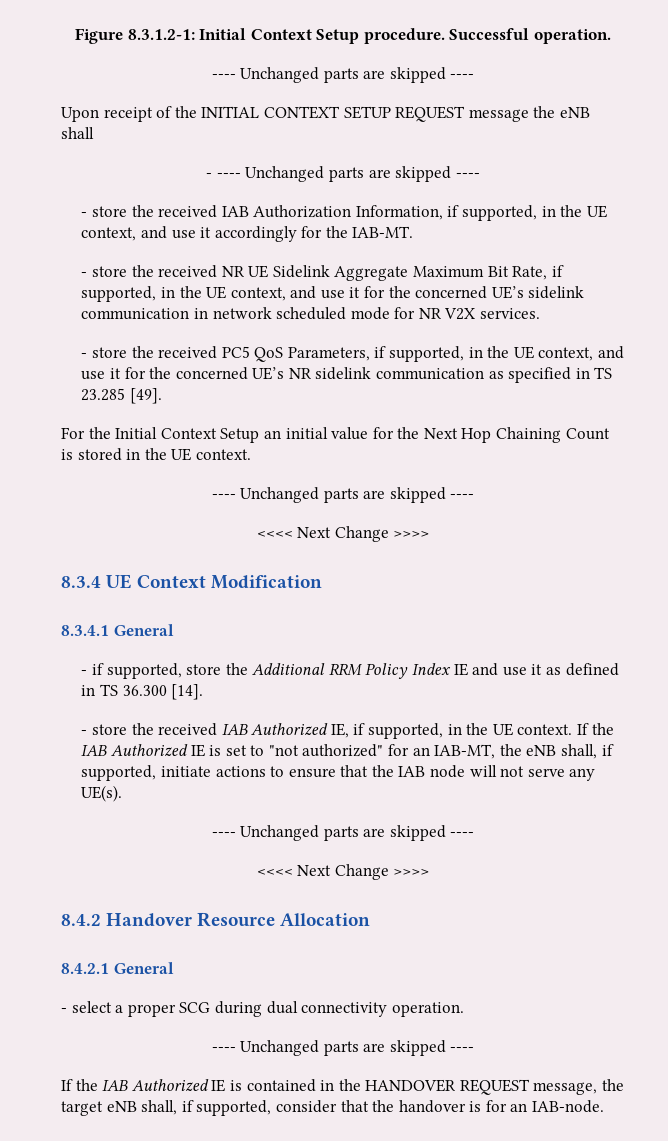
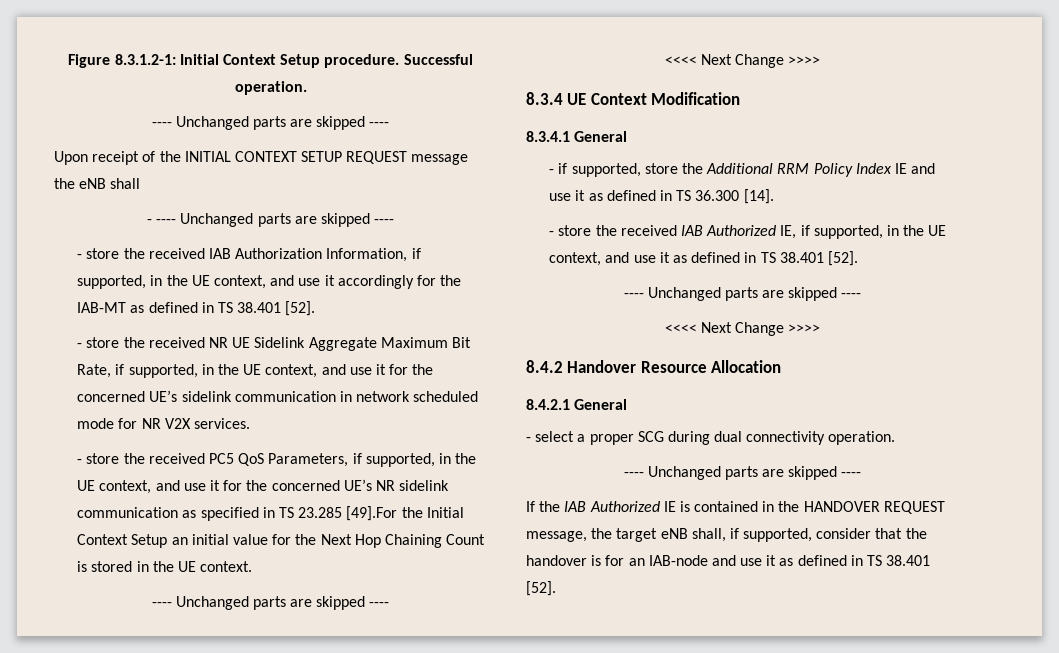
[352,226,414,238] IAB-MT. -> [77,301,316,316] IAB-MT as defined in TS 38.401 [52].
[129,388,162,404] [61,427,85,439] [49]. // For -> [346,506,398,521] [49].For
[517,723,614,735] [81,744,614,759] [81,765,596,781] [81,785,123,802] context. If the IAB Authorized IE is set to "not authorized" for an IAB-MT, the eNB shall, if supported, initiate actions to ensure that the IAB node will not serve any UE(s). -> [549,251,858,266] context, and use it as defined in TS 38.401 [52].
[532,1100,605,1113] IAB-node. -> [648,555,931,566] [526,581,556,596] IAB-node and use it as defined in TS 38.401 [52].

